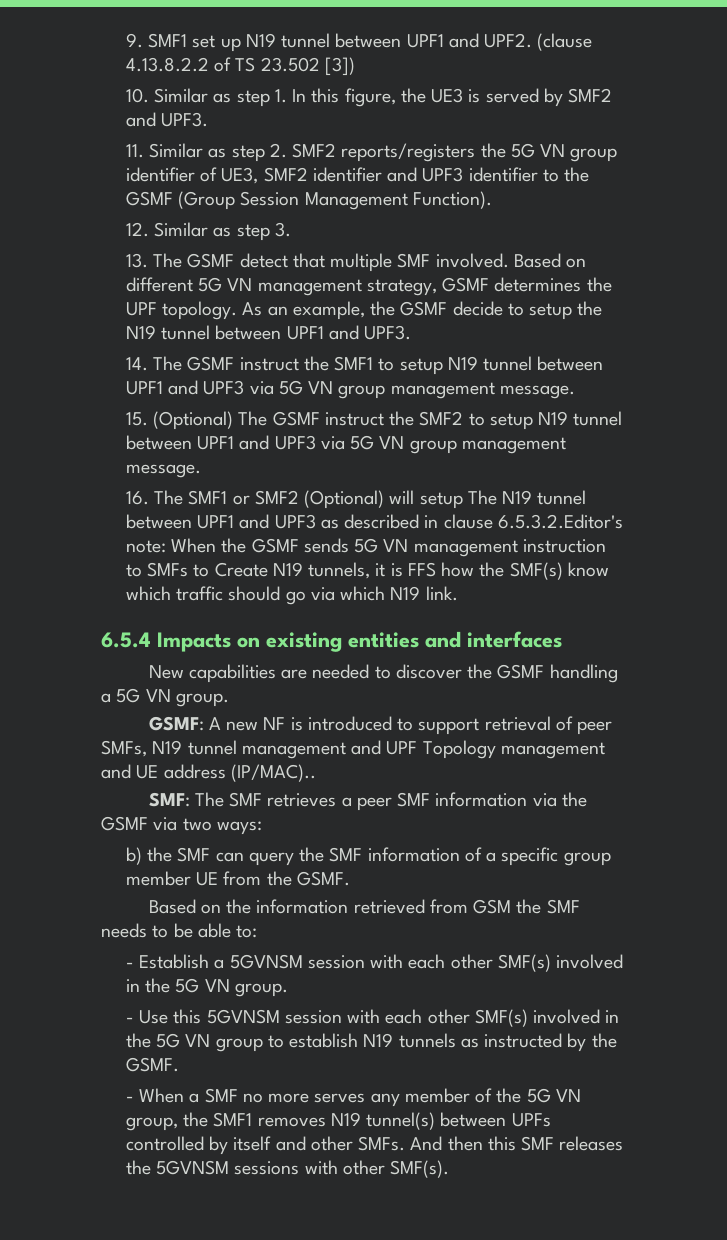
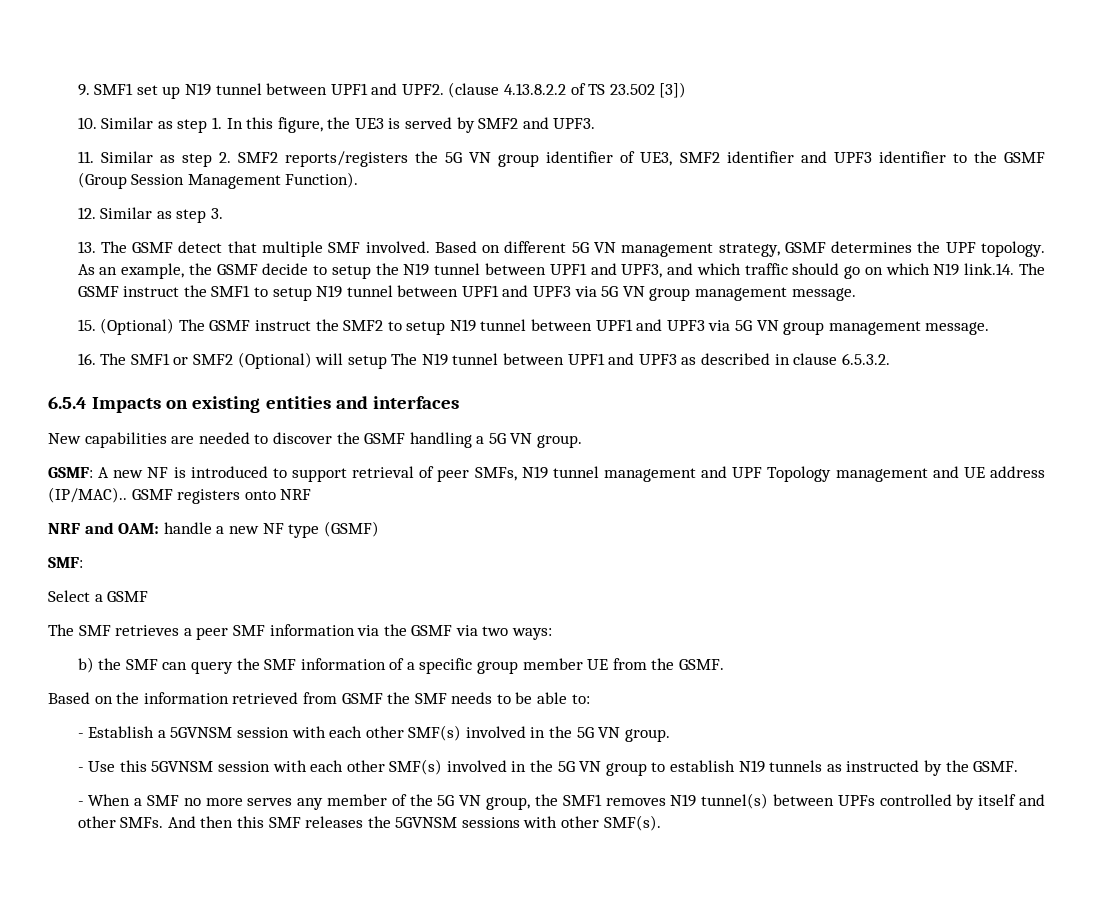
[364,325,412,340] [125,357,148,371] UPF3. // 14. -> [621,263,1015,279] UPF3, and which traffic should go on which N19 link.14.
[497,514,623,529] [125,538,606,557] [125,562,610,580] [125,586,458,605] 6.5.3.2.Editor's note: When the GSMF sends 5G VN management instruction to SMFs to Create N19 tunnels, it is FFS how the SMF(s) know which traffic should go via which N19 link. -> [841,353,890,365] 6.5.3.2.
[148,792,190,807] // SMF: -> [131,489,312,504] [48,521,379,538] [48,557,83,568] [48,590,149,602] GSMF registers onto NRF // NRF and OAM: handle a new NF type (GSMF) // SMF: // Select a GSMF //
[473,899,512,914] GSM -> [341,693,383,704] GSMF

